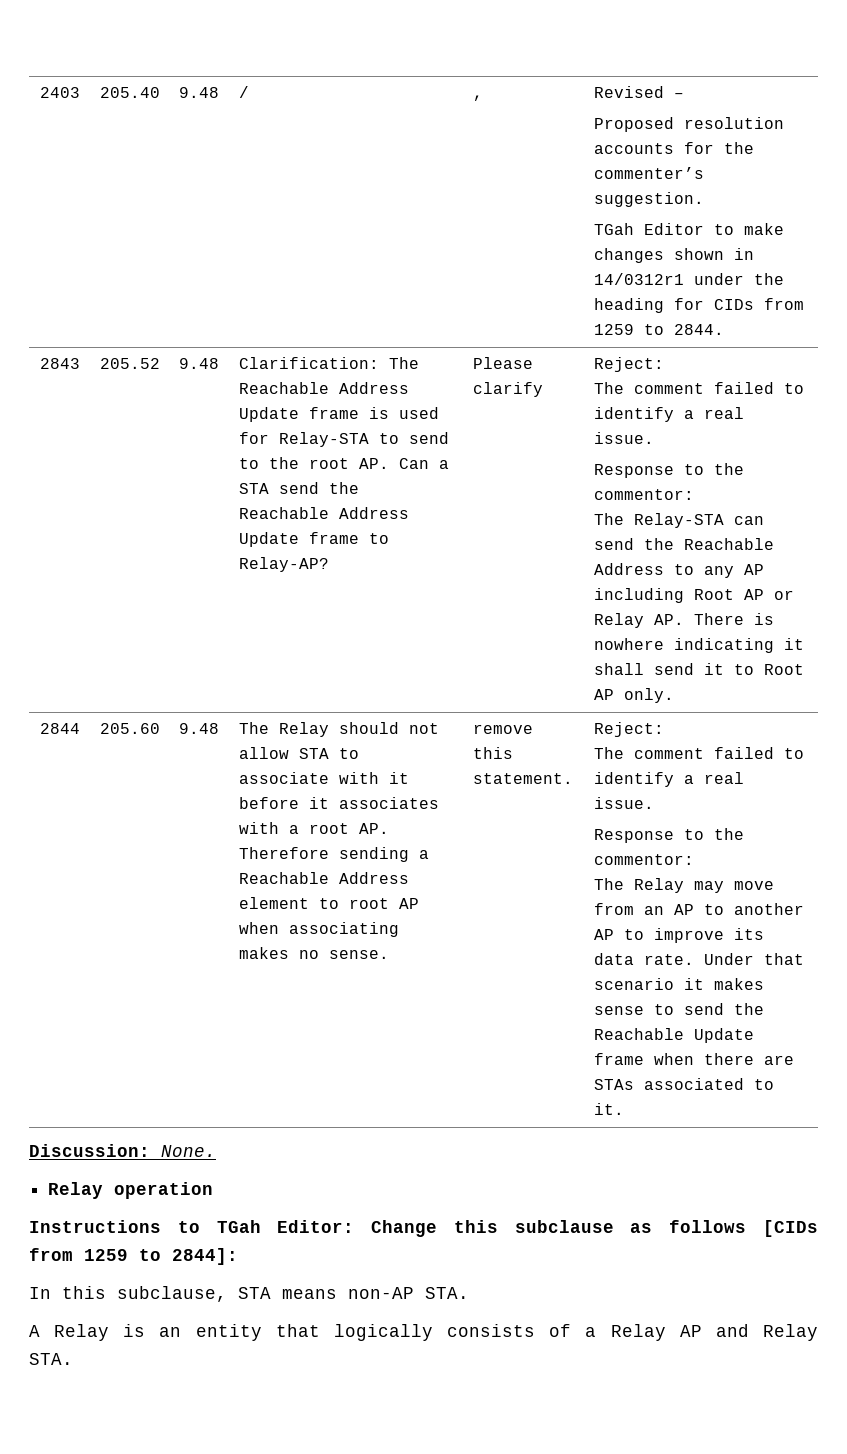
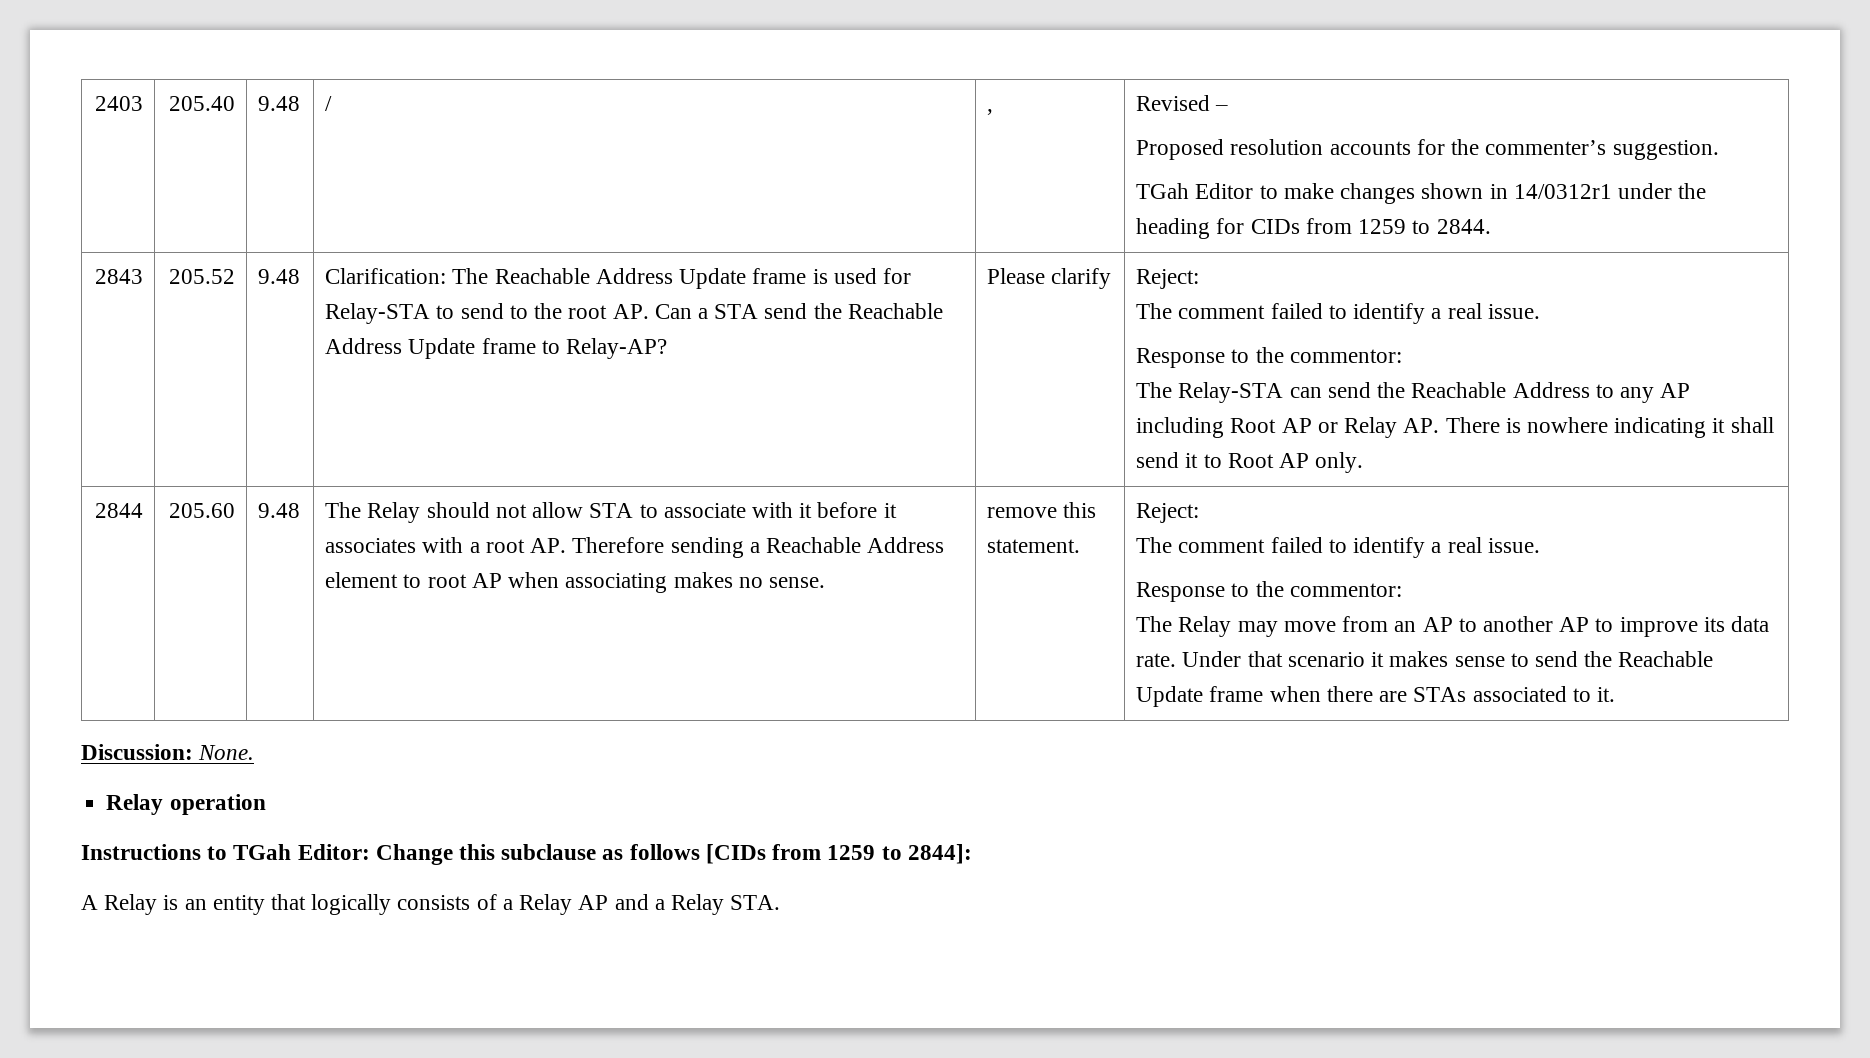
[29,1286,469,1302] // In this subclause, STA means non-AP STA. -> (972, 854) none
(749, 1330) none -> [654,899,665,910] a

